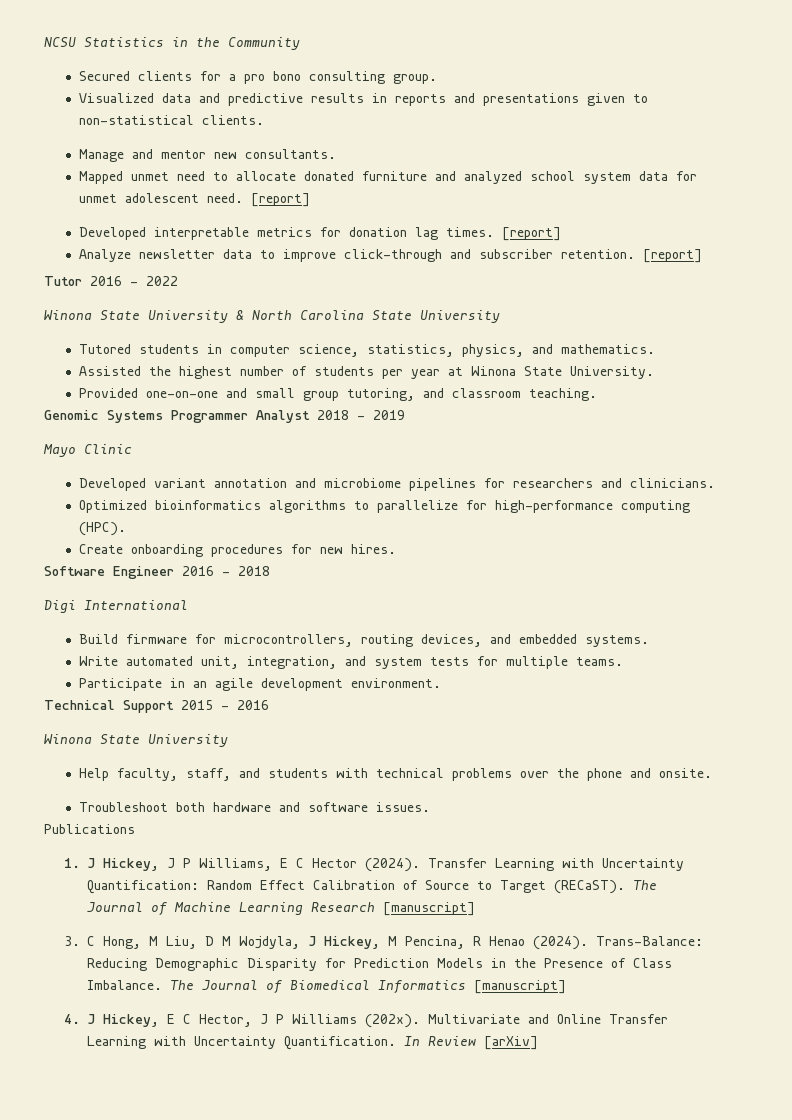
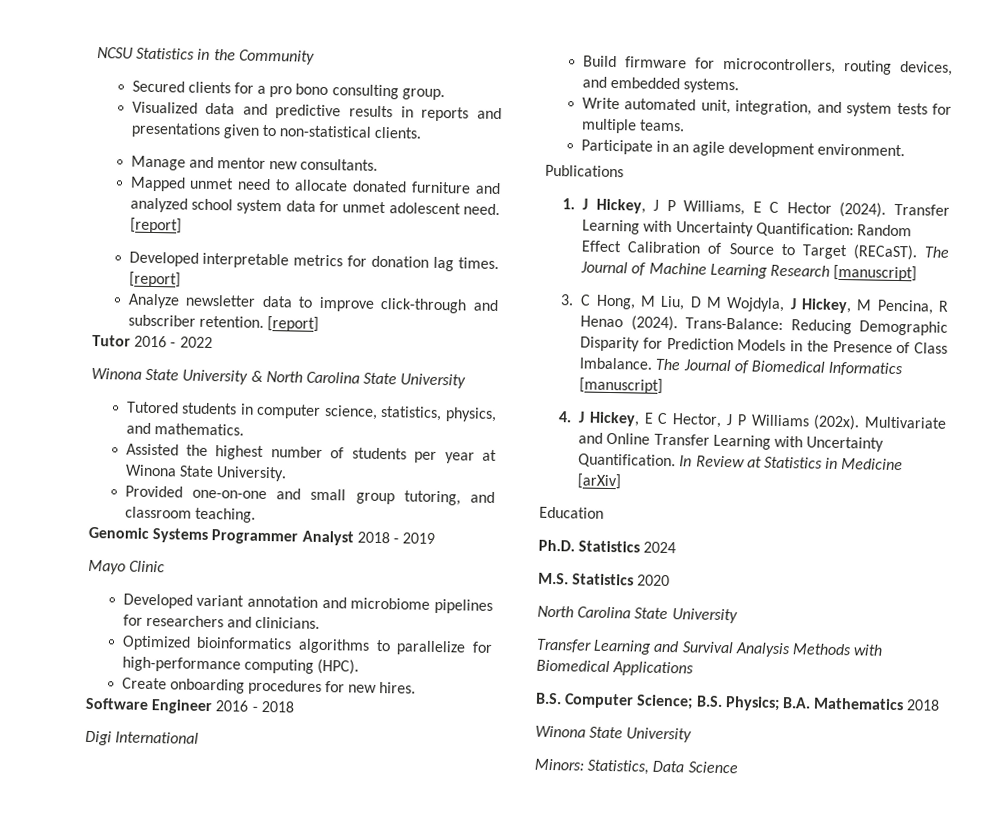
[44,700,269,713] [44,734,228,747] [78,768,712,781] [78,802,430,812] // Technical Support 2015 - 2016 // Winona State University // Help faculty, staff, and students with technical problems over the phone and onsite. // Troubleshoot both hardware and software issues. -> (906, 150) none
[483,1036,538,1050] [arXiv] -> [746,456,904,471] [577,473,622,490] [539,506,604,519] [538,539,677,554] [538,572,671,587] [537,605,738,624] [536,638,884,658] [536,659,695,677] [535,692,941,711] [535,725,693,743] [534,758,738,775] at Statistics in Medicine [arXiv] // Education // Ph.D. Statistics 2024 // M.S. Statistics 2020 // North Carolina State University // Transfer Learning and Survival Analysis Methods with Biomedical Applications // B.S. Computer Science; B.S. Physics; B.A. Mathematics 2018 // Winona State University // Minors: Statistics, Data Science

